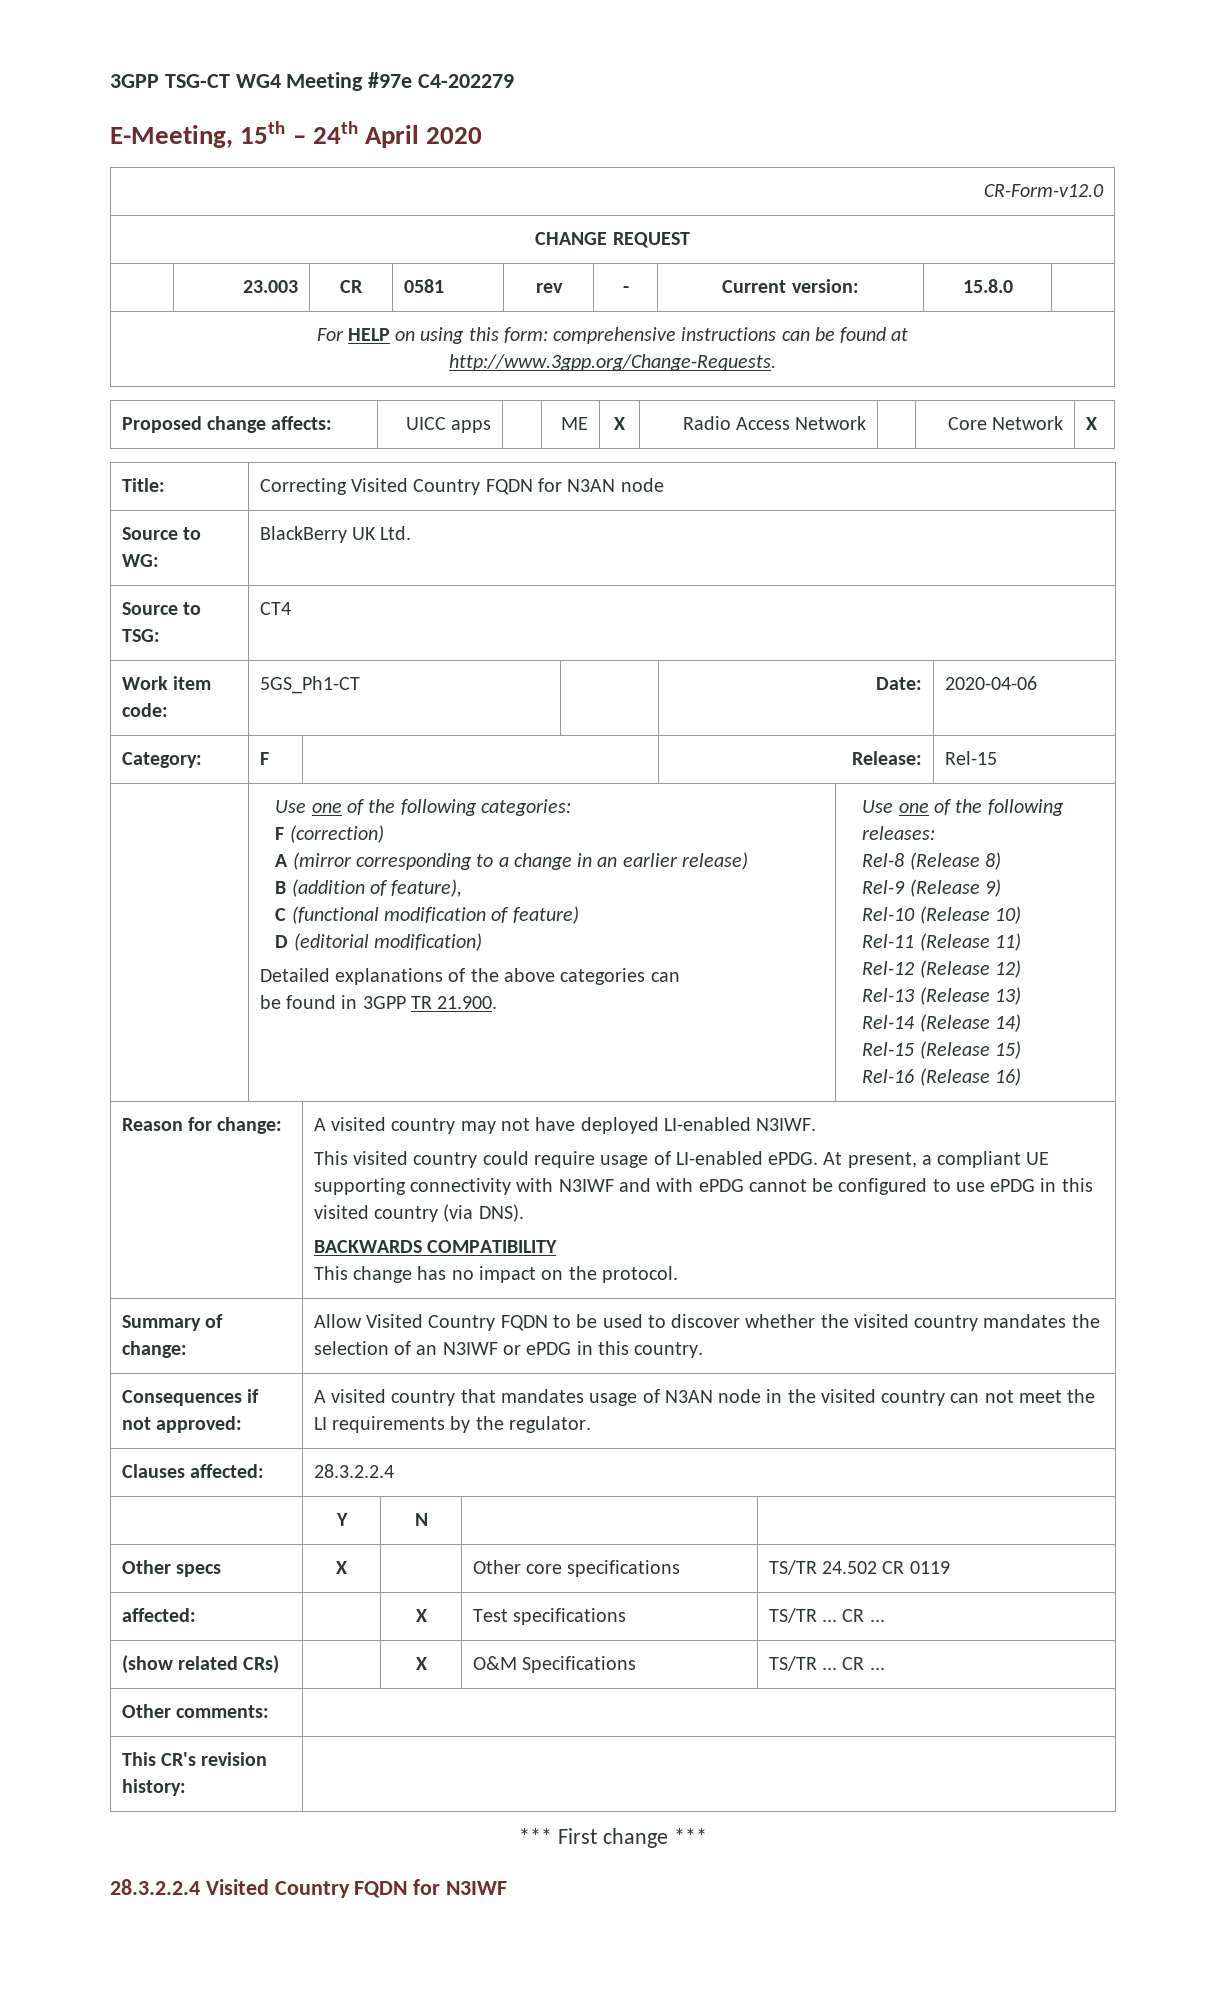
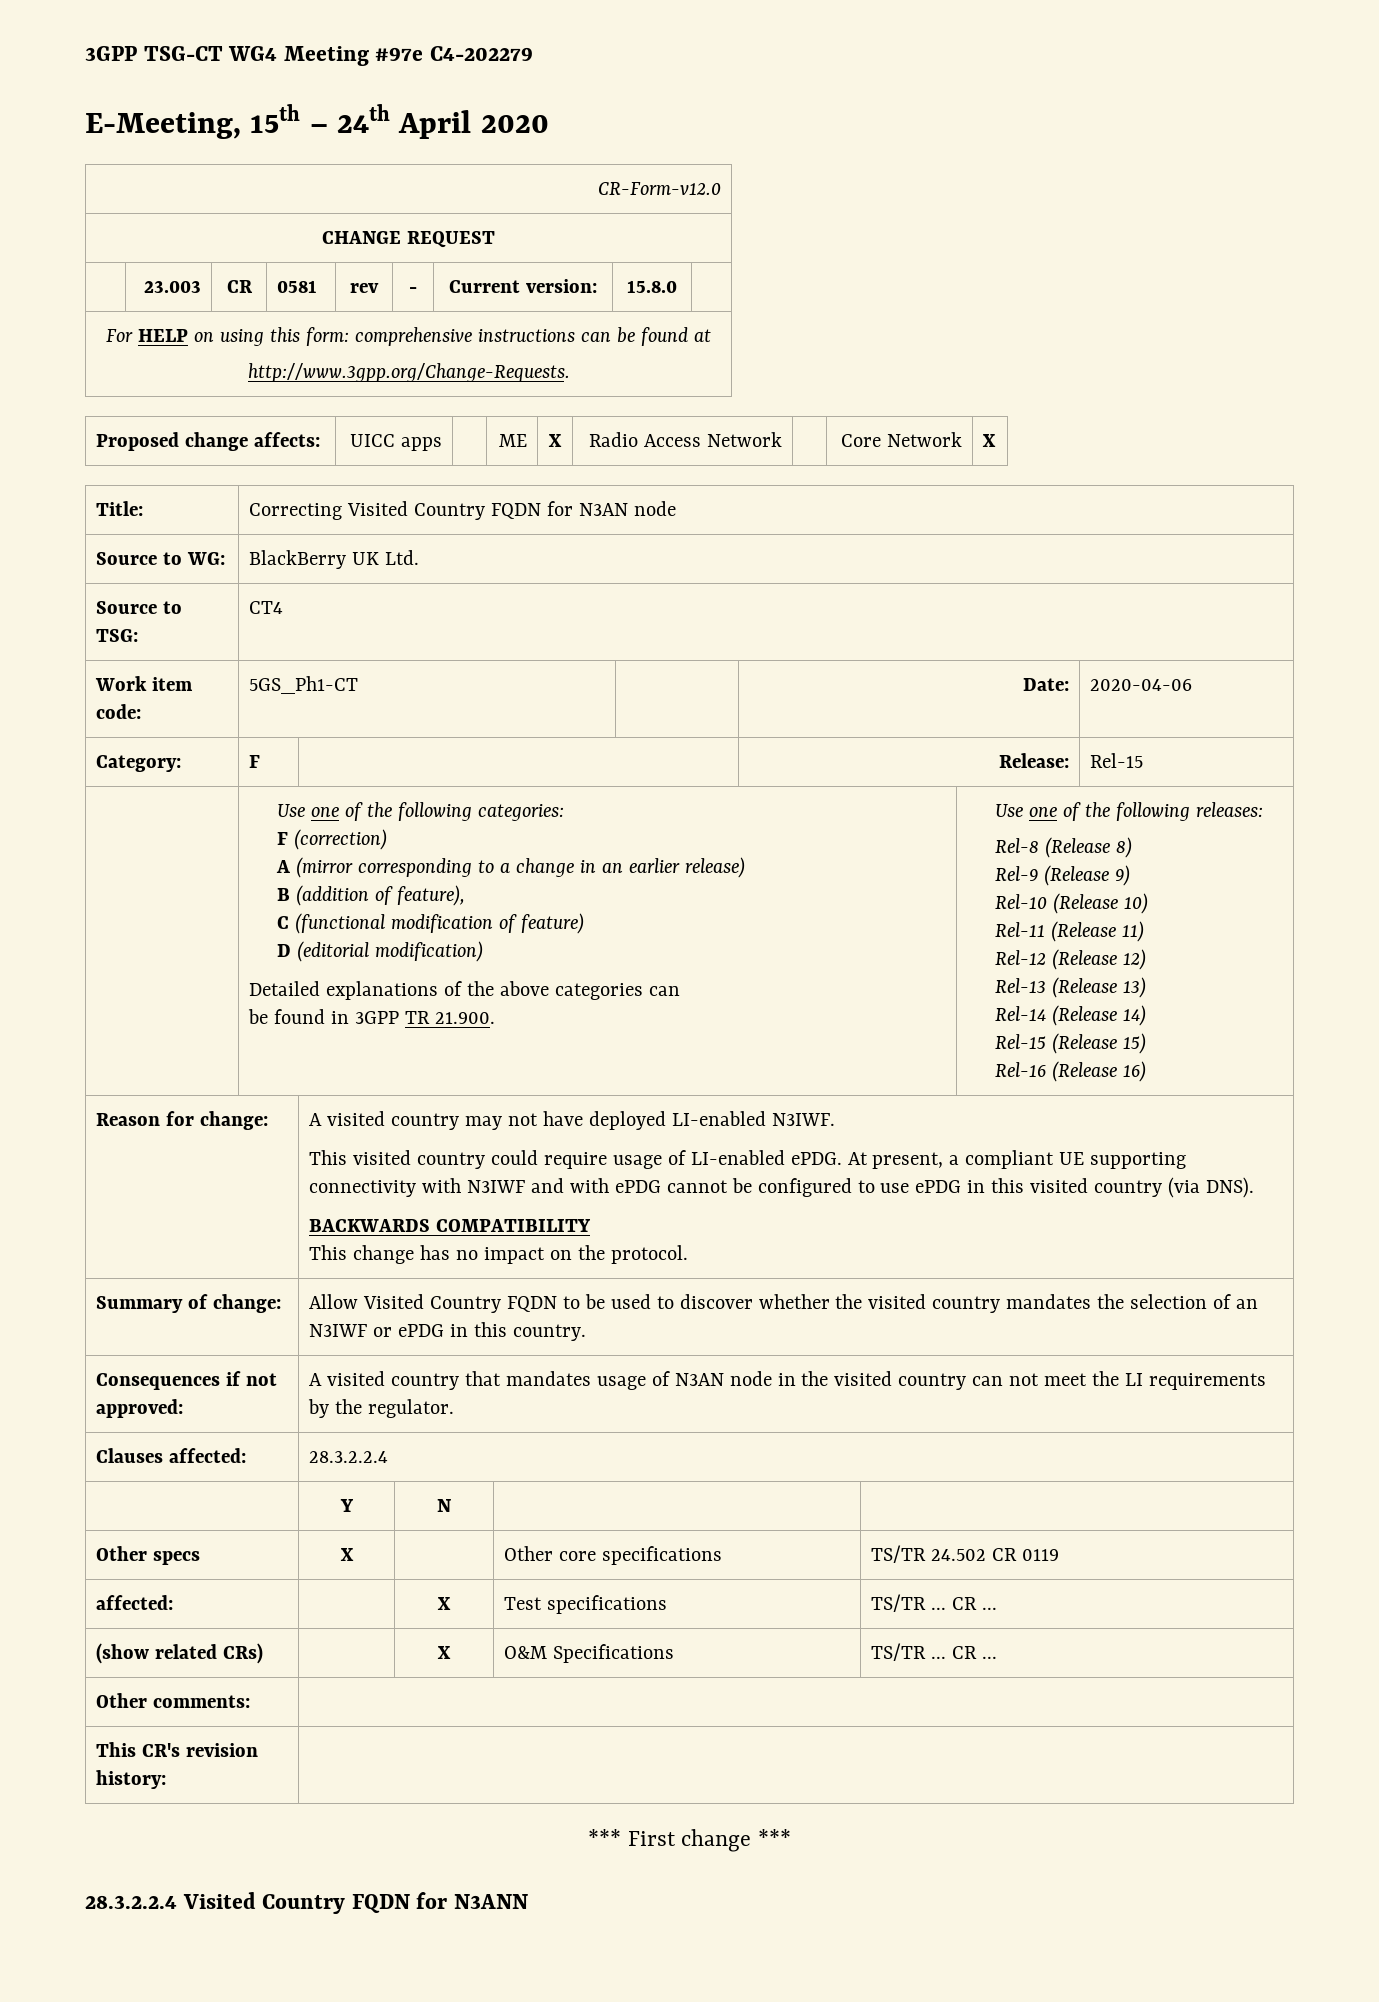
[446,1881,508,1895] N3IWF -> [454,1894,529,1909] N3ANN

